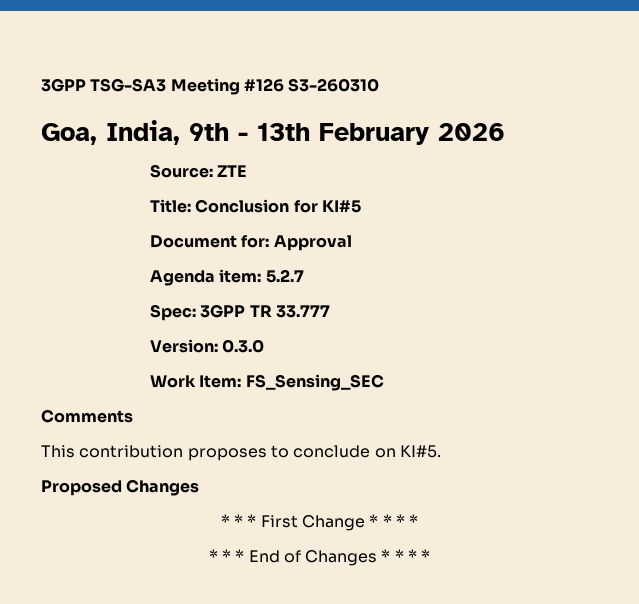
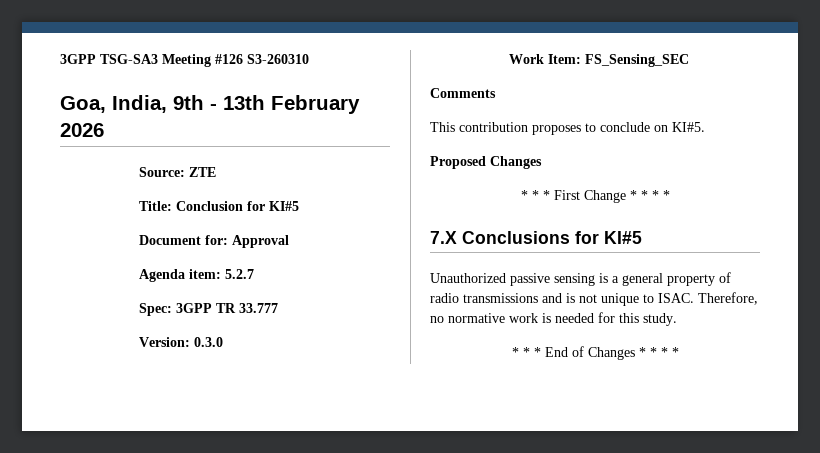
(419, 520) none -> [430,231,642,244] [430,272,731,286] [430,292,758,306] [430,312,677,326] // 7.X Conclusions for KI#5 // Unauthorized passive sensing is a general property of radio transmissions and is not unique to ISAC. Therefore, no normative work is needed for this study.

